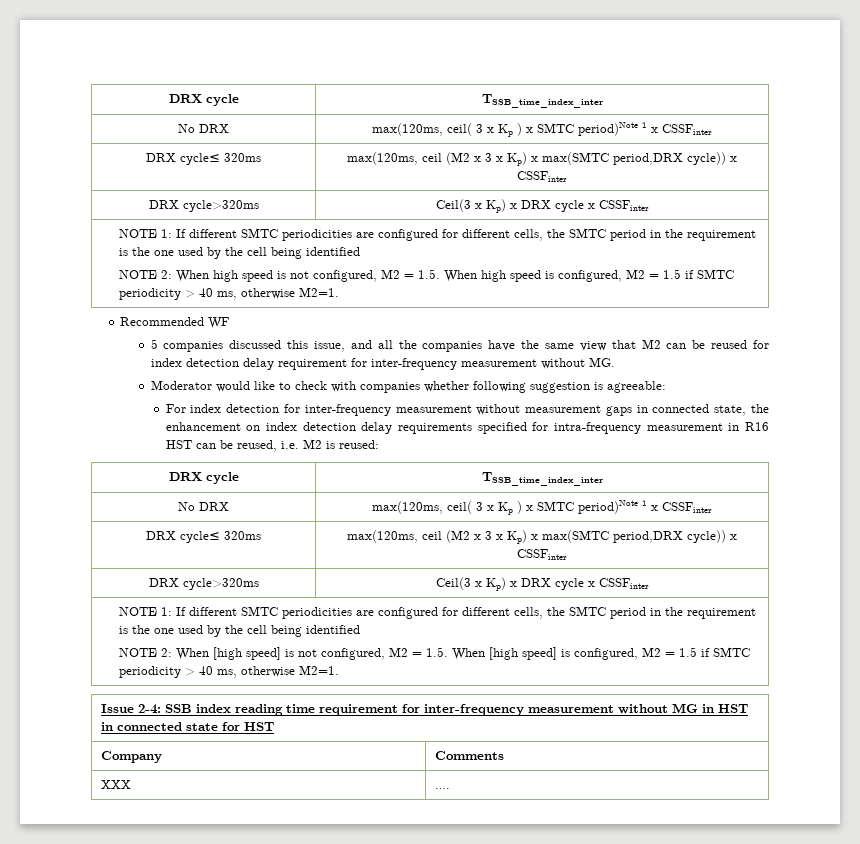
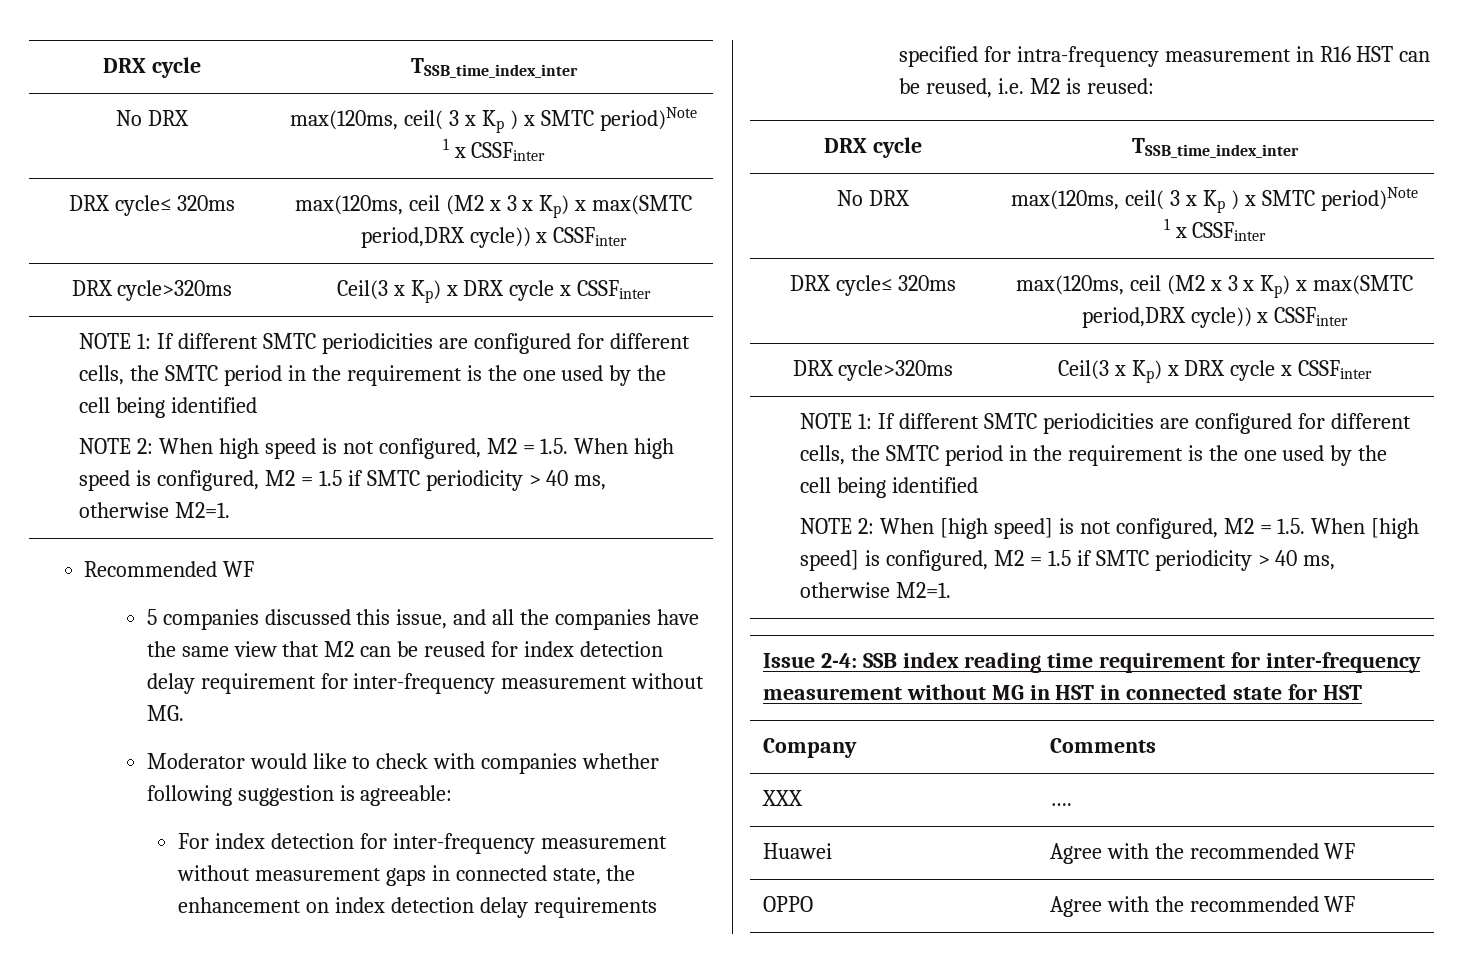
(451, 788) none -> [762,843,832,859] [1049,843,1356,864] [762,896,813,912] [1049,896,1356,917] // Huawei | Agree with the recommended WF // OPPO | Agree with the recommended WF

